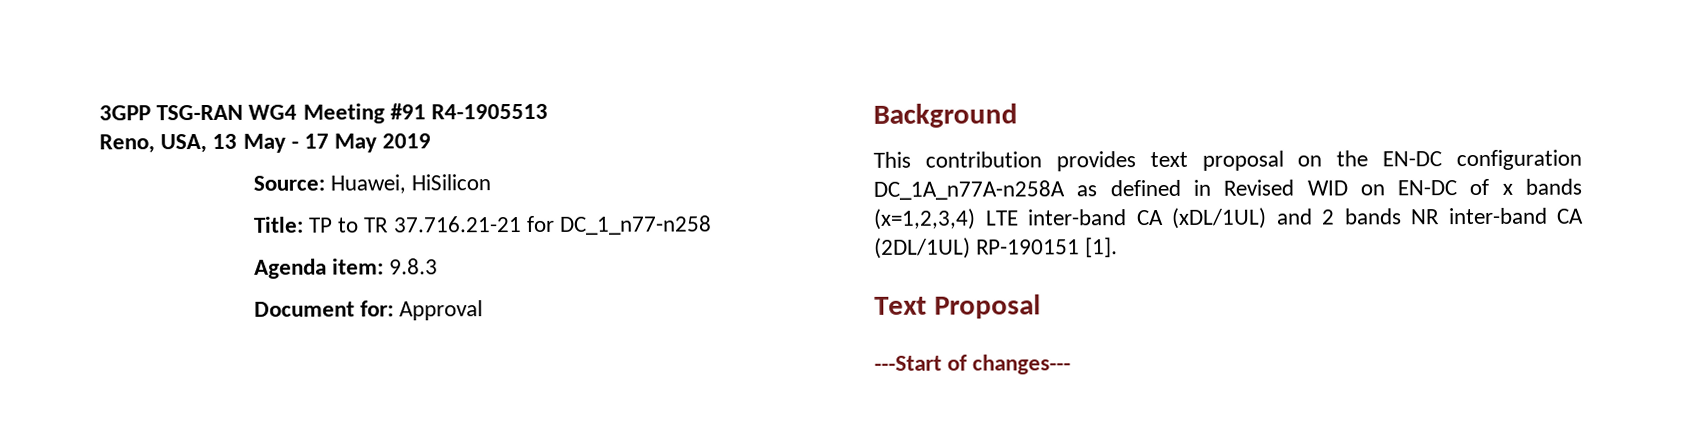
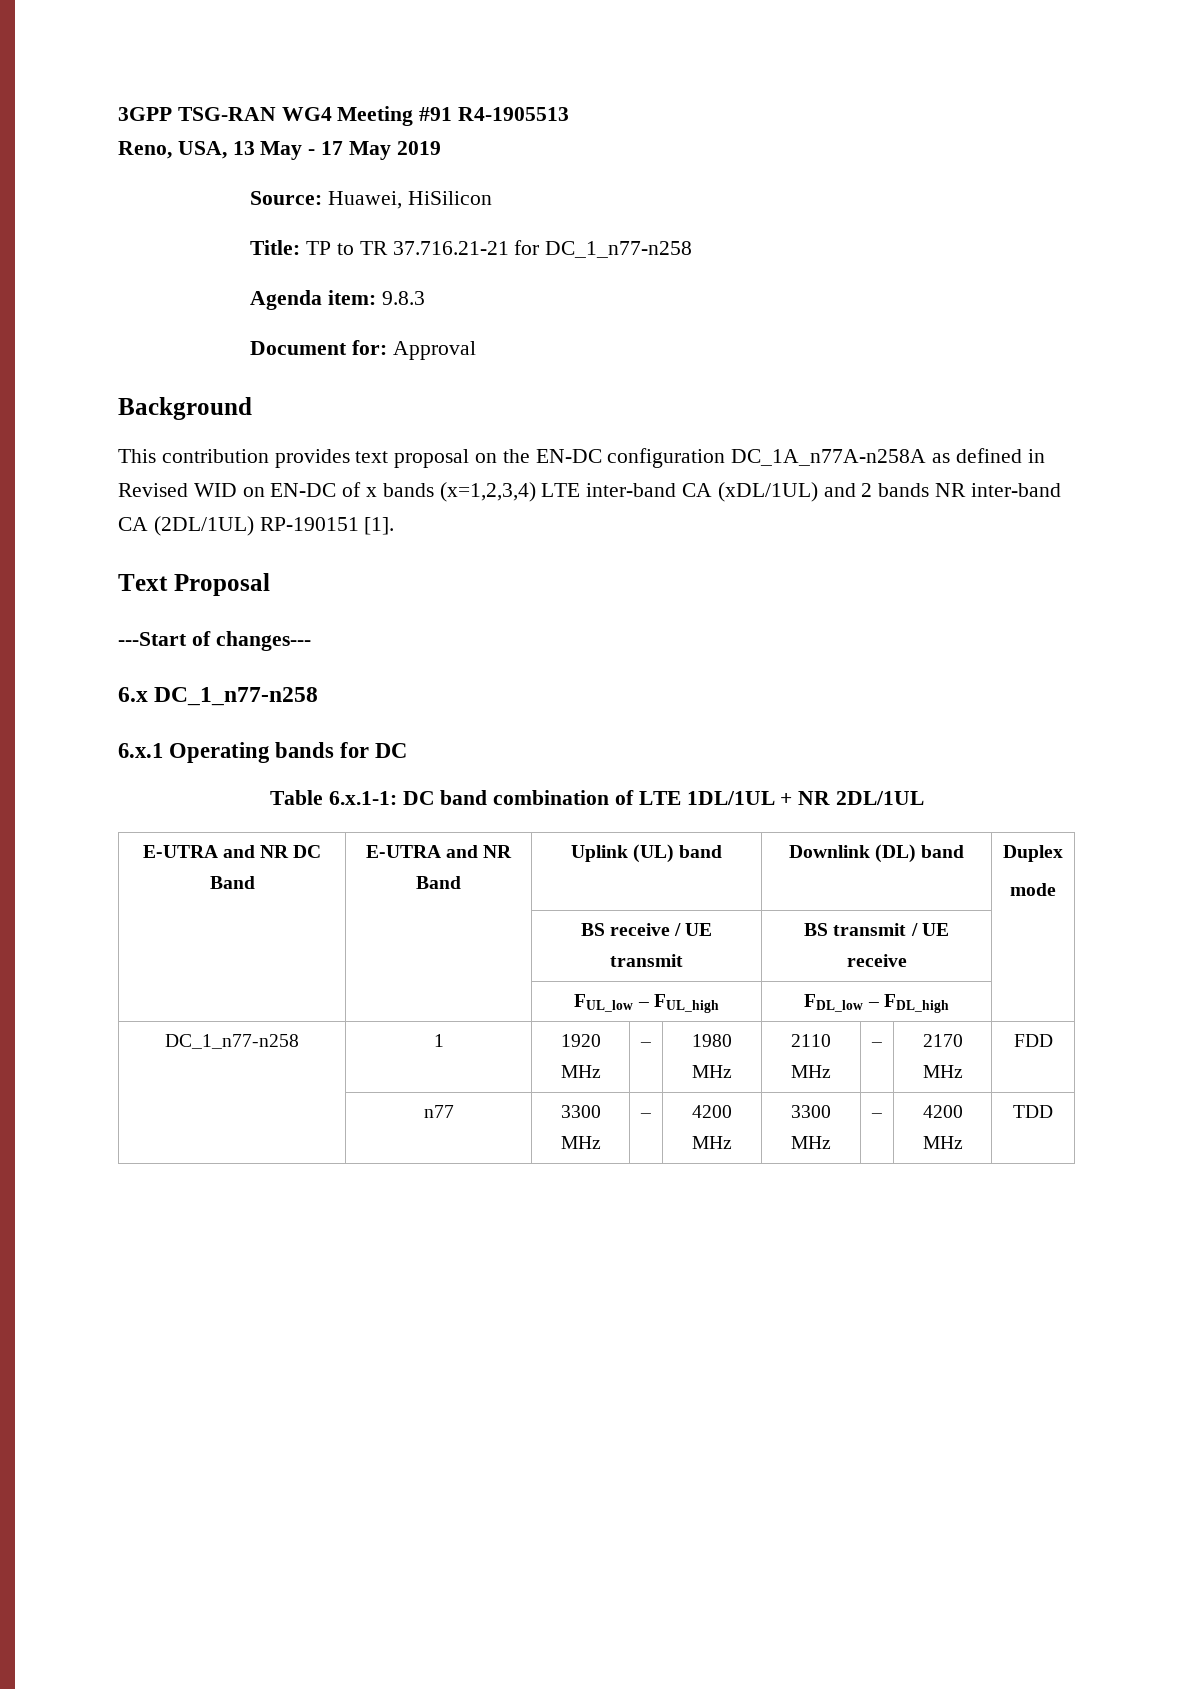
(1072, 364) none -> [118,687,319,706] [118,742,408,763] [269,790,925,805] [142,845,322,858] [209,876,255,889] [365,845,513,858] [415,876,461,889] [570,844,723,863] [788,844,965,863] [1003,845,1063,862] [1010,883,1056,896] [580,923,713,936] [610,954,683,967] [804,923,949,936] [846,954,907,967] [574,994,719,1013] [804,994,949,1013] [165,1034,299,1049] [433,1034,444,1047] [560,1034,601,1047] [560,1065,601,1078] [640,1042,651,1047] [692,1034,732,1047] [692,1065,732,1078] [791,1034,831,1047] [791,1065,831,1078] [871,1042,882,1047] [922,1034,963,1047] [922,1065,963,1078] [1013,1034,1053,1047] [423,1105,454,1118] [560,1105,601,1118] [560,1136,601,1149] [640,1113,651,1118] [692,1105,732,1118] [692,1136,732,1149] [791,1105,831,1118] [791,1136,831,1149] [871,1113,882,1118] [922,1105,963,1118] [922,1136,963,1149] [1013,1105,1053,1118] // 6.x DC_1_n77-n258 // 6.x.1 Operating bands for DC // Table 6.x.1-1: DC band combination of LTE 1DL/1UL + NR 2DL/1UL // E-UTRA and NR DC Band | E-UTRA and NR Band | Uplink (UL) band | Downlink (DL) band | Duplex // mode // | | BS receive / UE transmit | BS transmit / UE receive | // | | FUL_low – FUL_high | FDL_low – FDL_high | // DC_1_n77-n258 | 1 | 1920 MHz | – | 1980 MHz | 2110 MHz | – | 2170 MHz | FDD // | n77 | 3300 MHz | – | 4200 MHz | 3300 MHz | – | 4200 MHz | TDD

